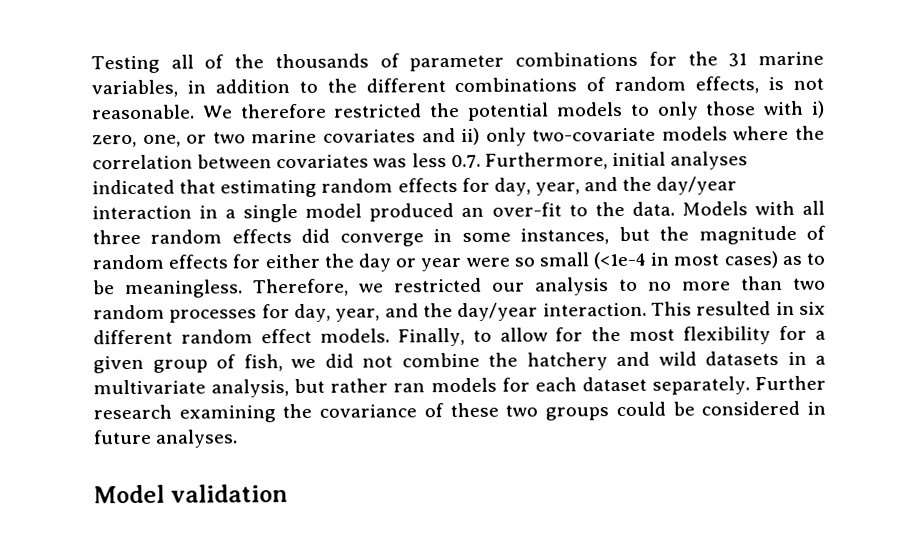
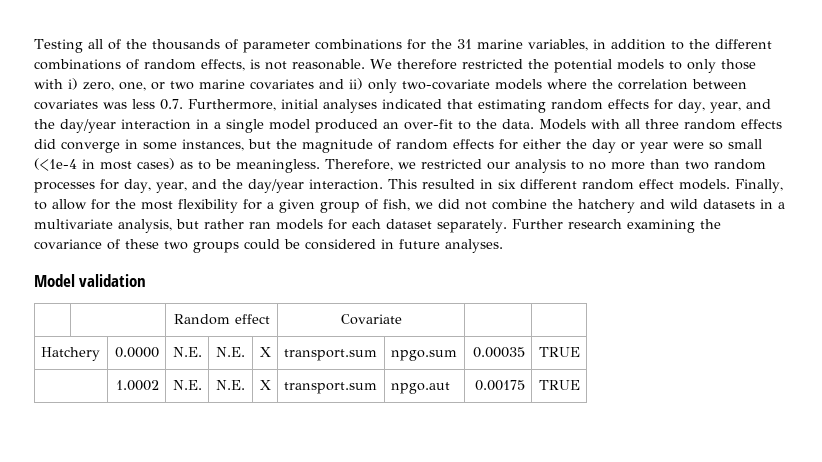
(289, 493) none -> [173,314,270,325] [340,314,402,325] [40,347,100,361] [115,347,160,358] [172,347,202,357] [216,347,245,357] [259,347,271,357] [283,349,377,361] [390,350,457,361] [473,347,526,358] [538,347,580,357] [116,380,160,391] [172,380,202,390] [216,380,245,390] [259,380,271,390] [283,382,377,394] [390,382,450,394] [475,380,526,391] [538,380,580,390] // | | Random effect | Covariate | | // Hatchery | 0.0000 | N.E. | N.E. | X | transport.sum | npgo.sum | 0.00035 | TRUE // | 1.0002 | N.E. | N.E. | X | transport.sum | npgo.aut | 0.00175 | TRUE

